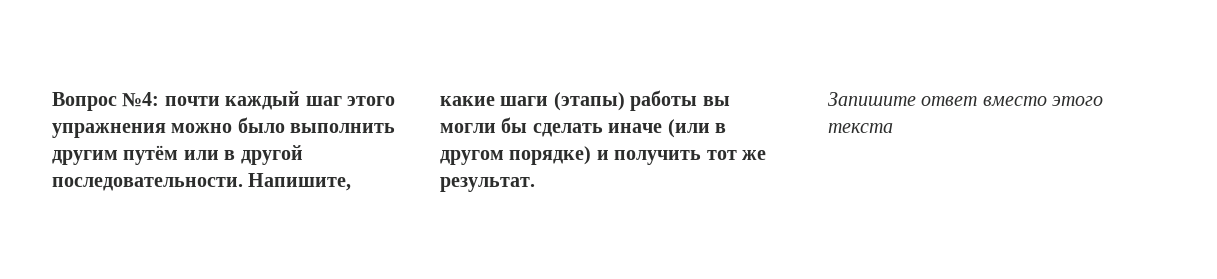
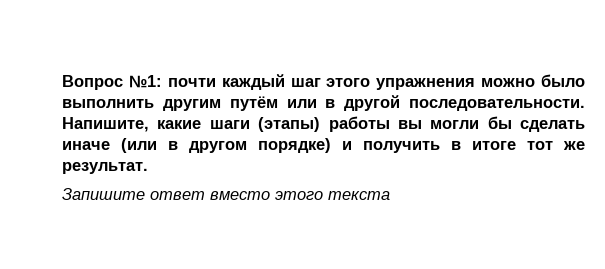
[122,92,160,107] №4: -> [128,75,162,88] №1:
(702, 157) none -> [451,141,516,150] в итоге

